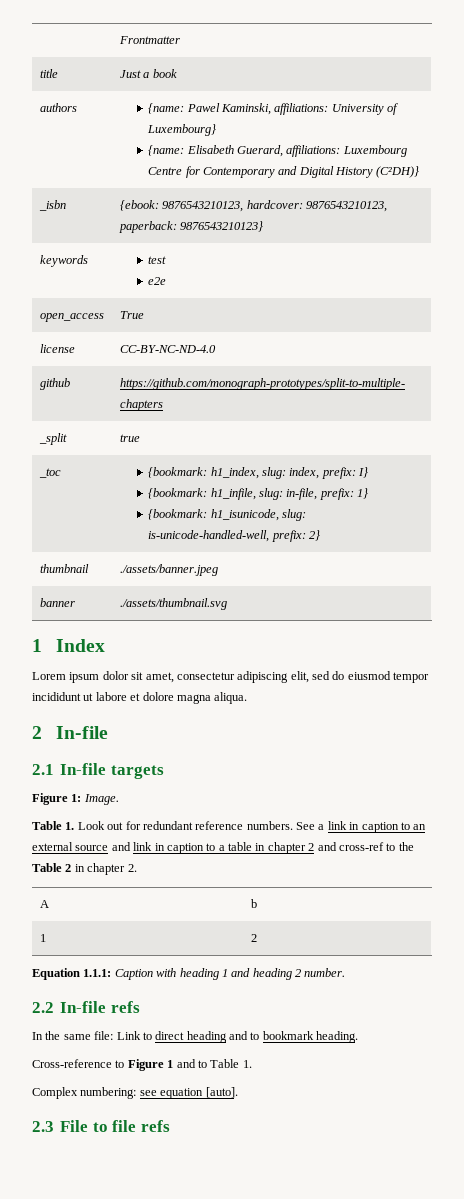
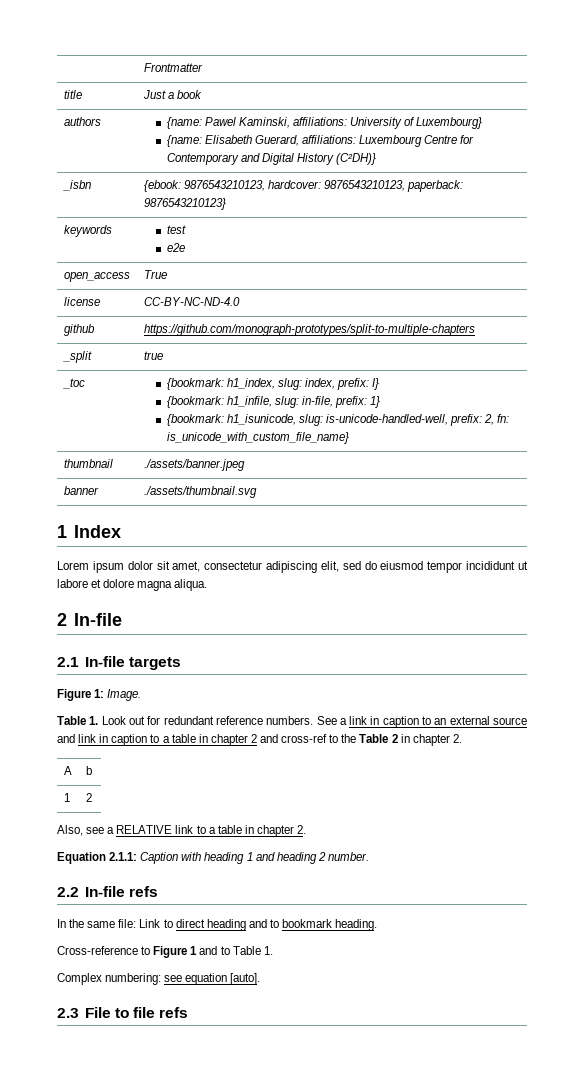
[308,530,320,541] 2} -> [484,414,510,425] [166,432,349,444] 2, fn: is_unicode_with_custom_file_name}
(257, 938) none -> [57,825,307,837] // Also, see a RELATIVE link to a table in chapter 2.
[83,969,112,977] 1.1.1: -> [109,852,138,861] 2.1.1:

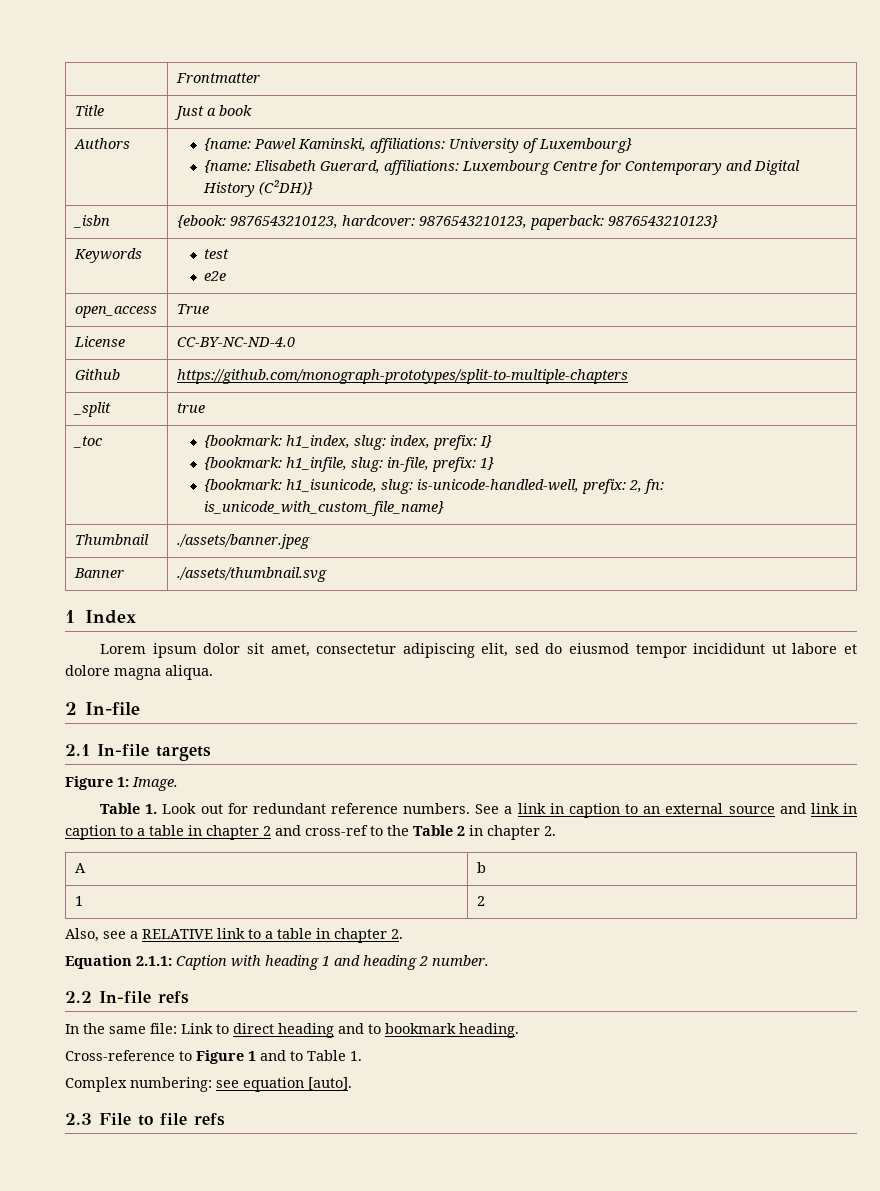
[63,90,82,99] title -> [74,105,104,116] Title
[63,117,101,126] authors -> [73,138,130,149] Authors
[63,225,112,237] keywords -> [73,248,142,263] Keywords
[63,297,100,306] license -> [73,336,125,347] License
[63,324,95,336] github -> [74,369,120,380] Github
[63,459,113,468] thumbnail -> [74,534,149,545] Thumbnail
[63,486,99,495] banner -> [73,568,124,578] Banner

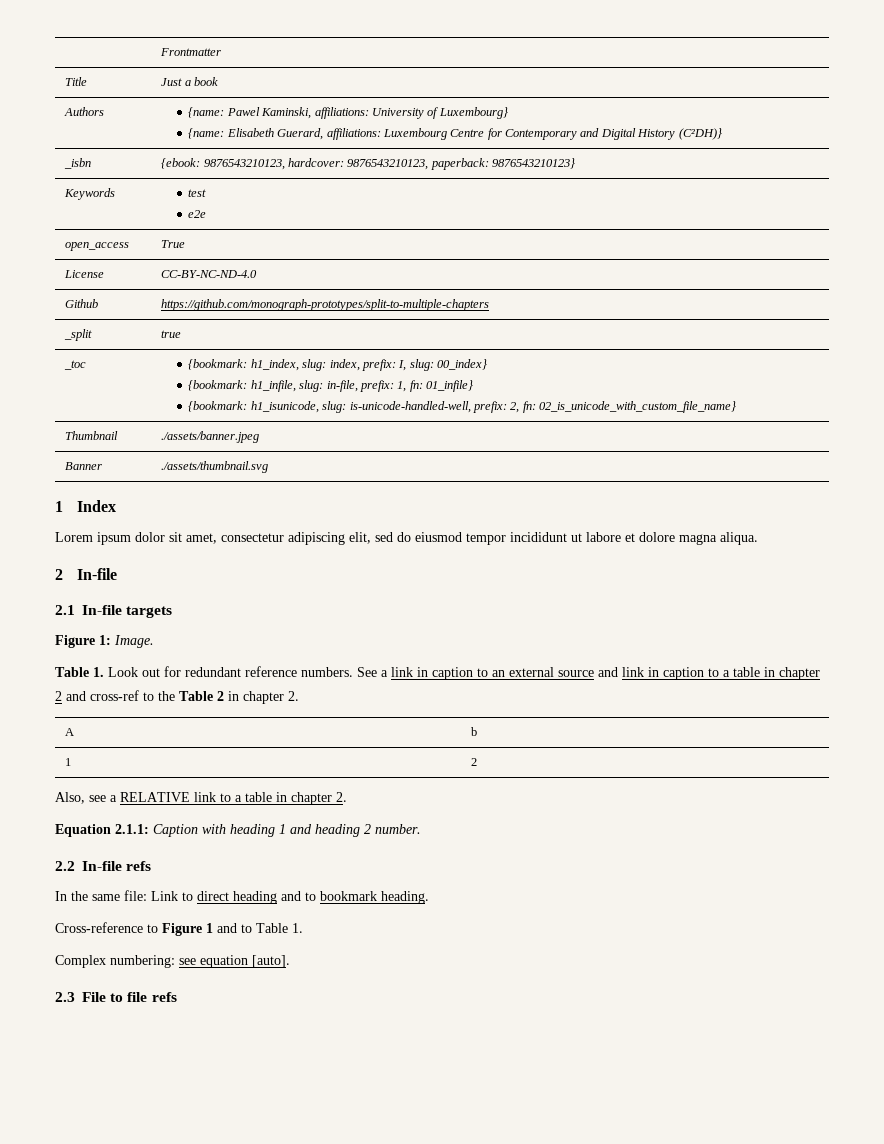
[480,435,493,448] I} -> [398,359,488,371] I, slug: 00_index}
[480,457,495,470] 1} -> [397,380,474,392] 1, fn: 01_infile}
[204,501,445,516] is_unicode_with_custom_file_name} -> [539,401,737,413] 02_is_unicode_with_custom_file_name}

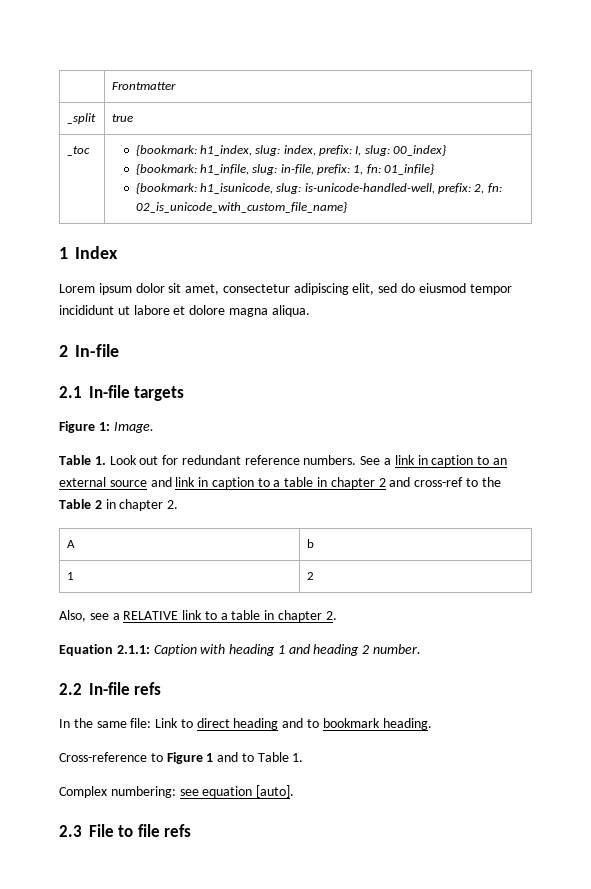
[65,77,88,86] [161,77,219,86] [64,107,105,116] [188,107,508,119] [188,128,722,140] [64,158,92,169] [161,158,576,170] [64,188,116,200] [188,189,207,197] [188,210,207,218] [65,242,130,251] [161,240,186,248] [64,270,105,278] [161,270,258,278] [65,299,99,308] [161,299,490,311] // Title | Just a book // Authors | {name: Pawel Kaminski, affiliations: University of Luxembourg} // {name: Elisabeth Guerard, affiliations: Luxembourg Centre for Contemporary and Digital History (C²DH)} // _isbn | {ebook: 9876543210123, hardcover: 9876543210123, paperback: 9876543210123} // Keywords | test // e2e // open_access | True // License | CC-BY-NC-ND-4.0 // Github | https://github.com/monograph-prototypes/split-to-multiple-chapters -> (177, 86) none
[65,431,119,440] [161,431,260,443] [65,462,103,470] [161,461,269,473] // Thumbnail | ./assets/banner.jpeg // Banner | ./assets/thumbnail.svg -> (347, 207) none

